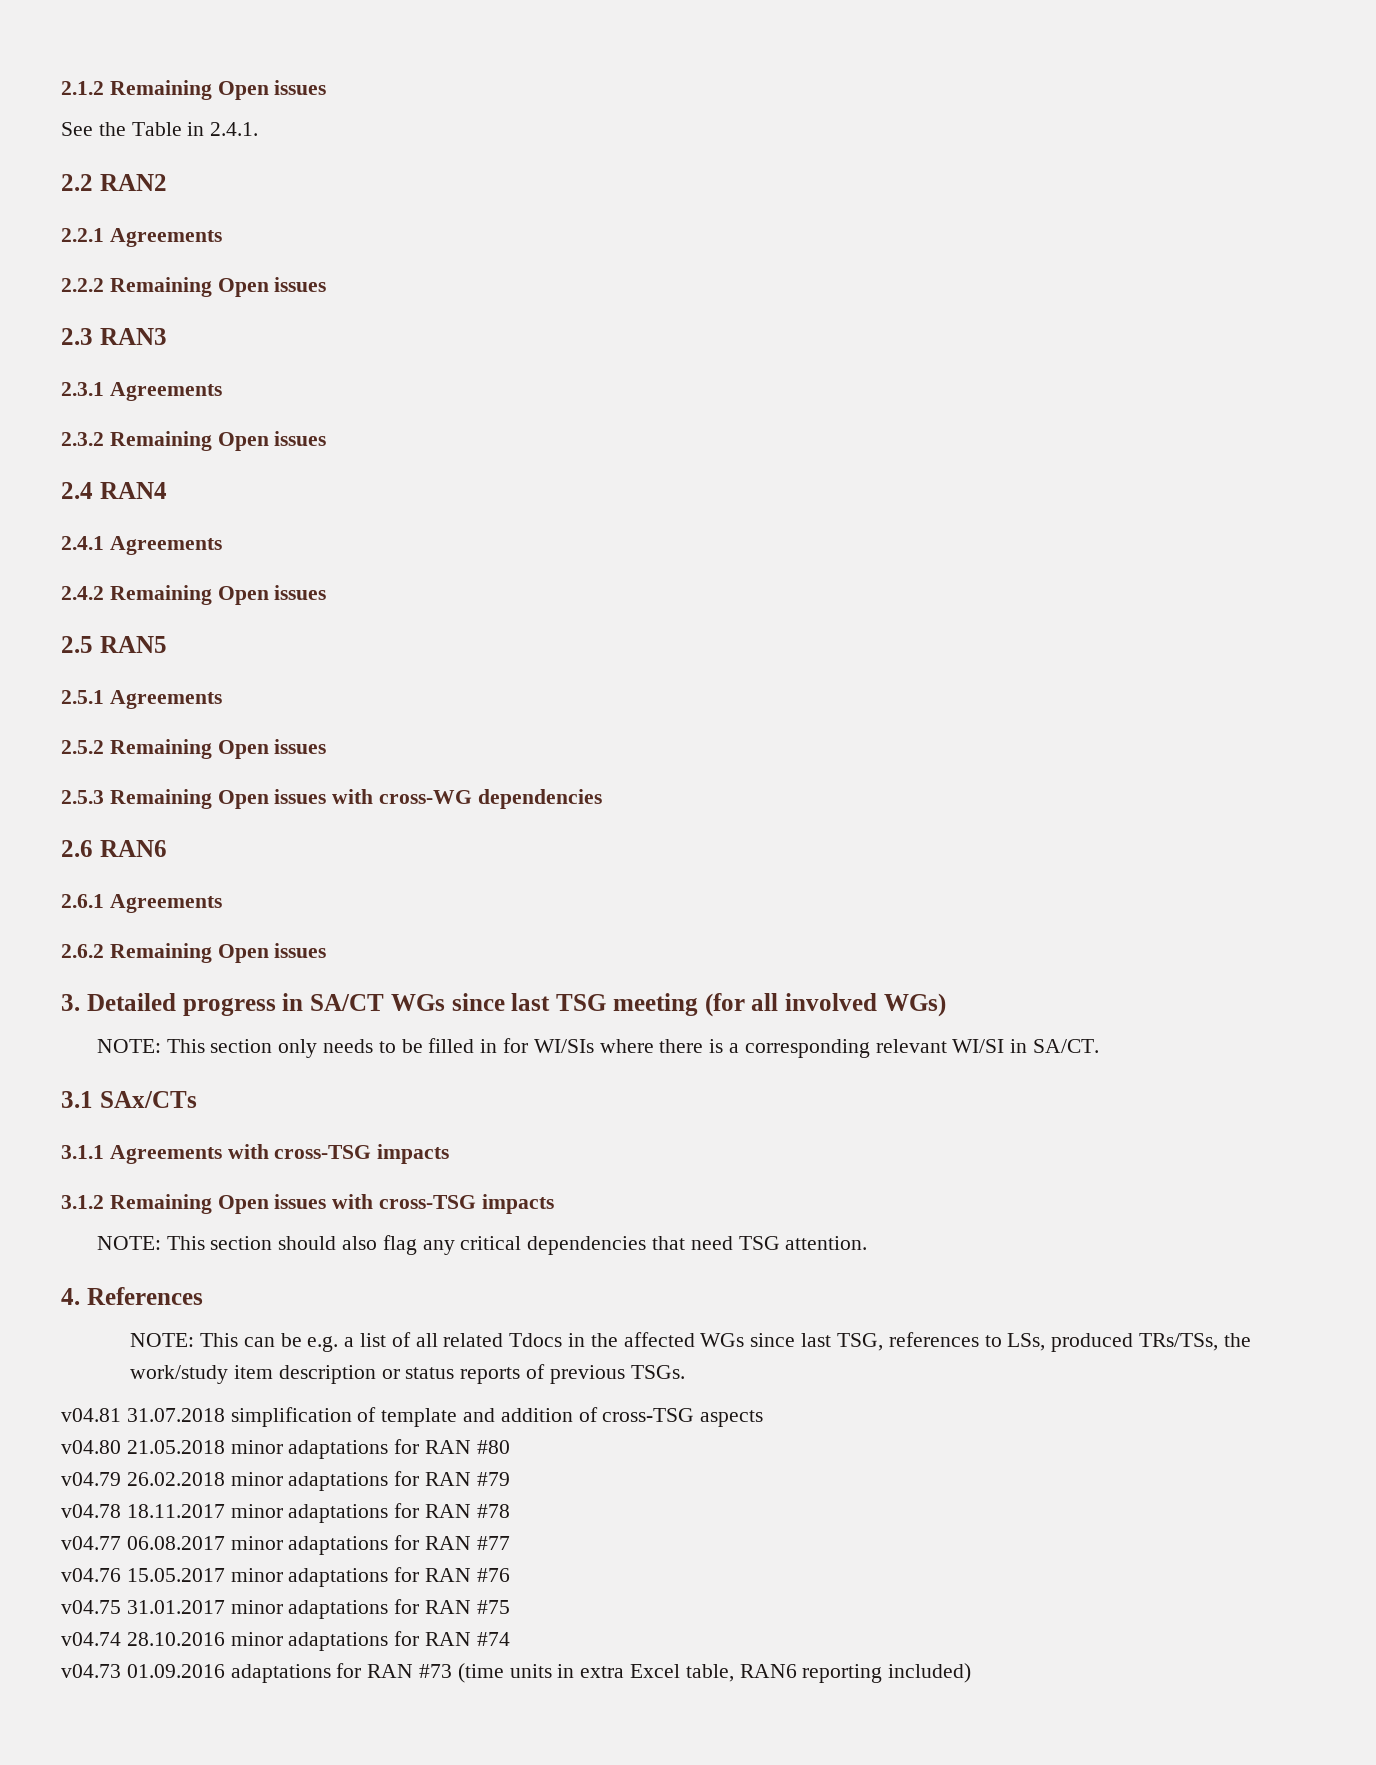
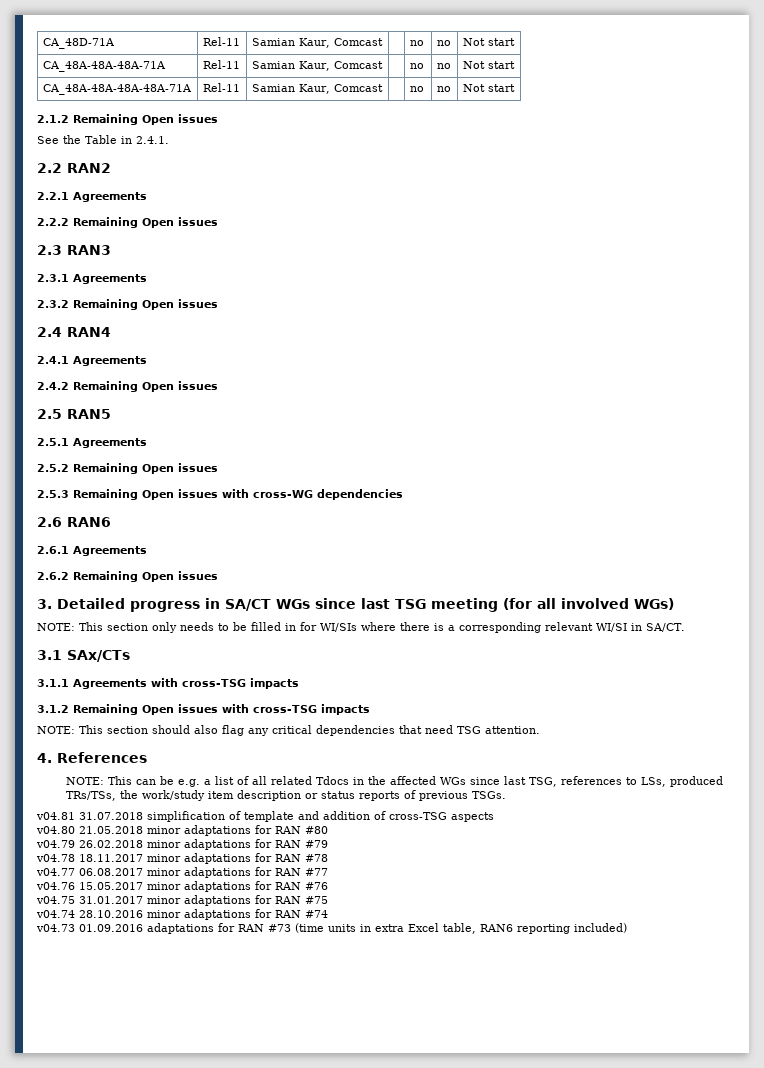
(61, 88) none -> [42,38,115,49] [202,37,240,46] [251,38,383,48] [409,40,424,46] [436,40,451,46] [462,38,515,46] [42,61,166,72] [202,60,240,69] [251,61,383,71] [409,63,424,69] [436,63,451,69] [462,61,515,69] [42,84,192,95] [202,83,240,92] [251,84,383,94] [409,86,424,92] [436,86,451,92] [462,84,515,92] CA_48D-71A | Rel-11 | Samian Kaur, Comcast | | no | no | Not start // CA_48A-48A-48A-71A | Rel-11 | Samian Kaur, Comcast | | no | no | Not start // CA_48A-48A-48A-48A-71A | Rel-11 | Samian Kaur, Comcast | | no | no | Not start //

